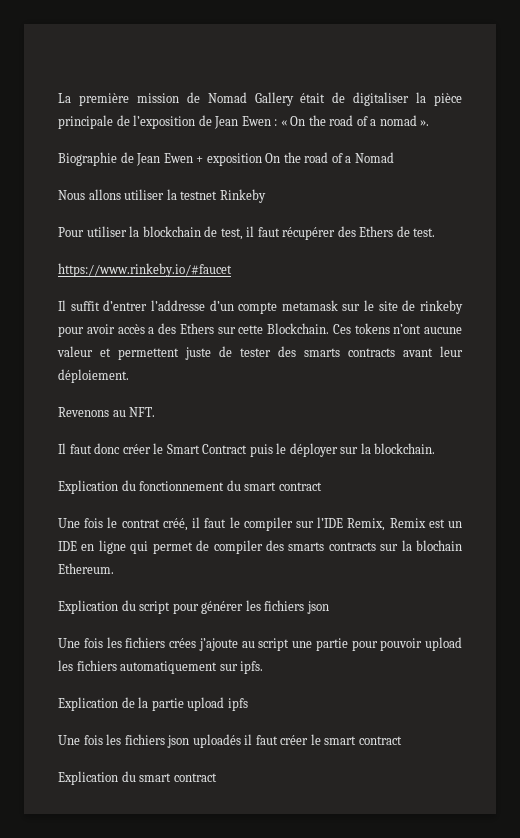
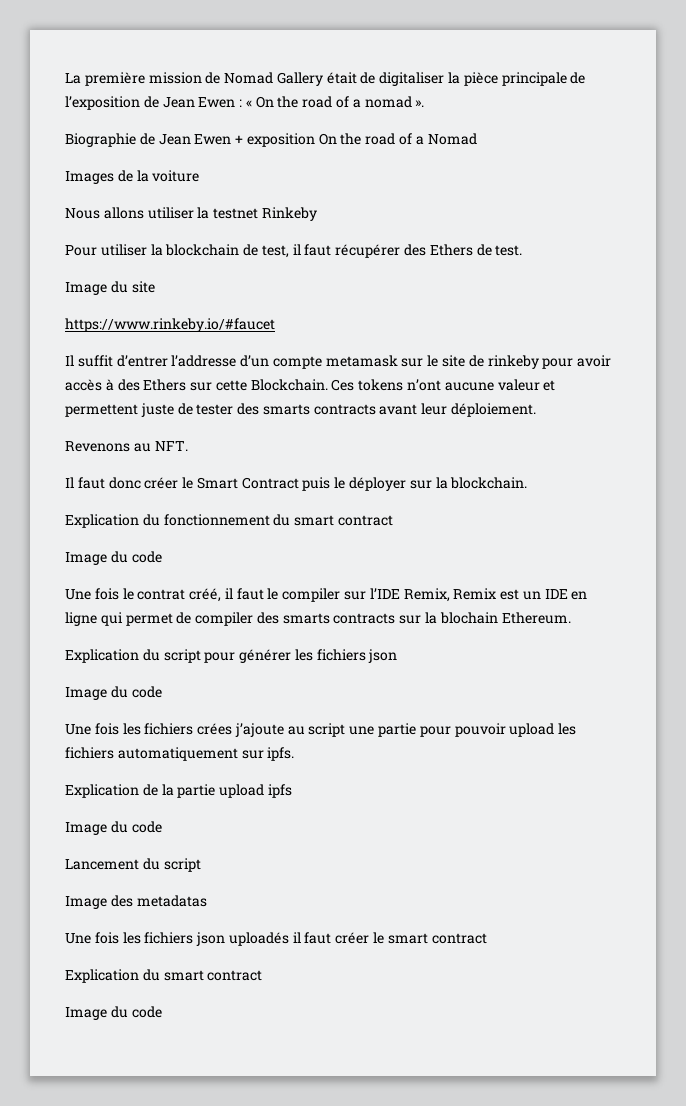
(394, 157) none -> [65,170,200,184] // Images de la voiture
(436, 232) none -> [65,281,155,295] // Image du site
[148,327,155,334] a -> [105,379,114,391] à
(322, 486) none -> [65,551,162,565] // Image du code
(329, 607) none -> [65,686,162,700] // Image du code
(248, 704) none -> [65,821,162,835] [65,858,201,872] [65,895,207,909] // Image du code // Lancement du script // Image des metadatas
(217, 777) none -> [65,1006,162,1020] // Image du code

